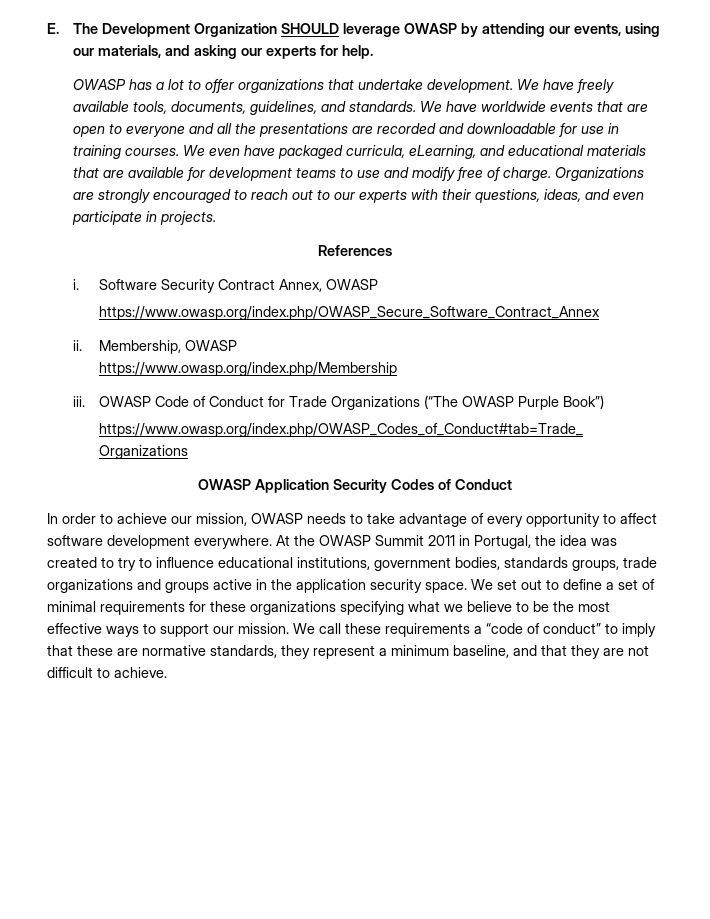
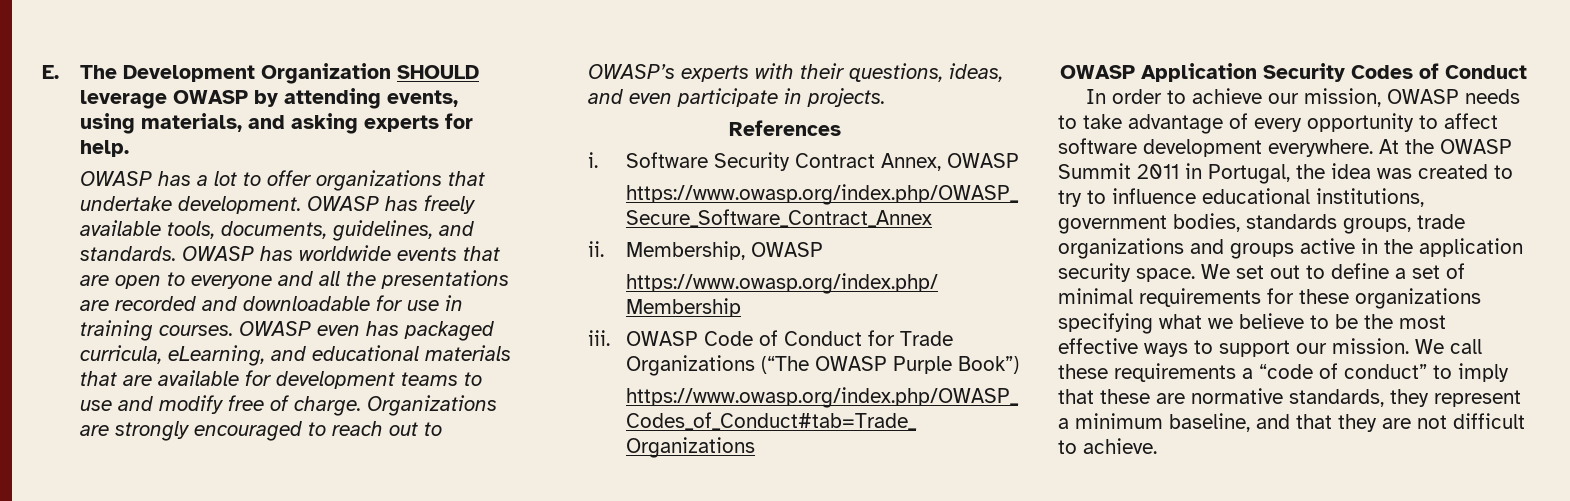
[549,26,571,34] our -> (382, 98) none
[73,48,95,56] our -> (136, 123) none
[241,48,263,56] our -> (359, 123) none
[517,79,575,90] We have -> [307,196,419,211] OWASP has
[420,101,478,112] We have -> [182,246,294,261] OWASP has
[183,145,276,156] We even have -> [239,321,400,336] OWASP even has
[334,192,356,200] our -> [588,64,676,79] OWASP’s

